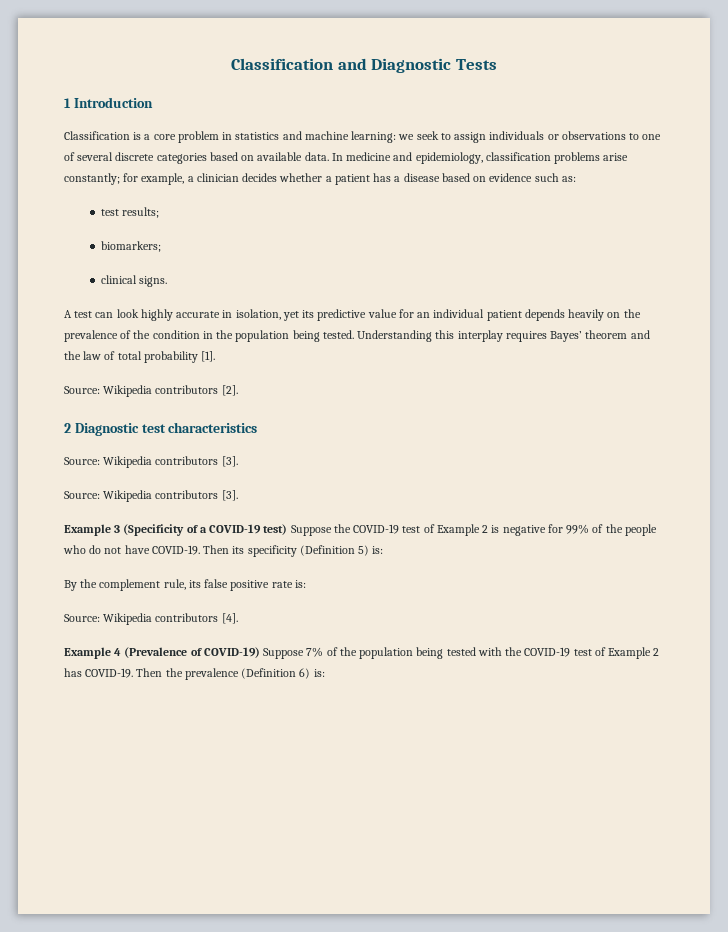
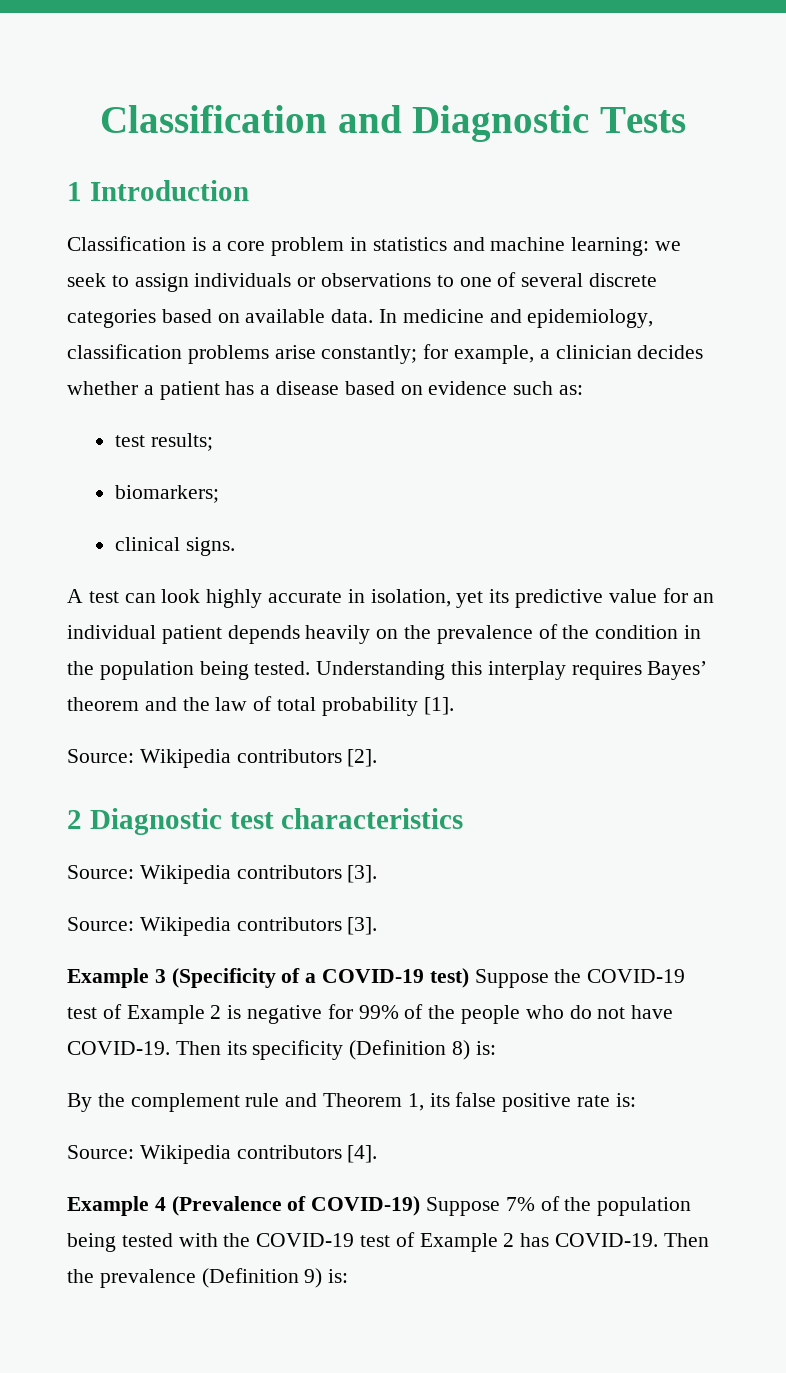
[358,545,370,556] 5) -> [452,1040,471,1060] 8)
[163,579,186,590] rule, -> [245,1093,424,1111] rule and Theorem 1,
[299,668,311,679] 6) -> [304,1268,323,1288] 9)

